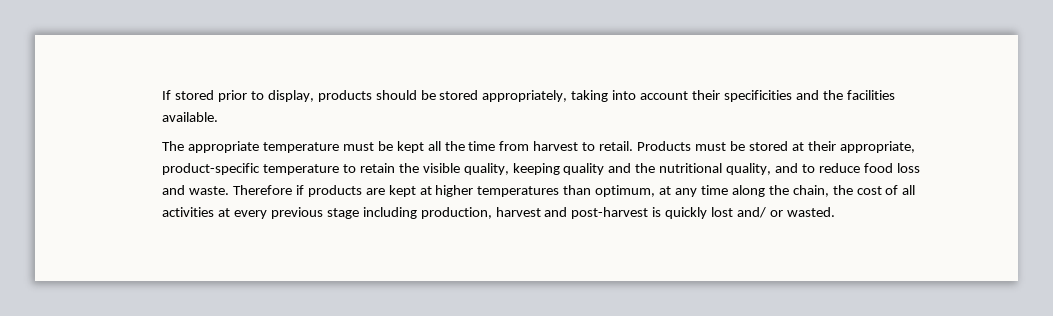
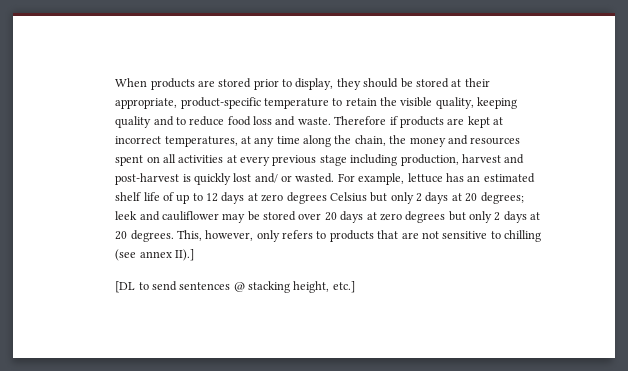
[162,90,172,100] If -> [115,78,215,90] When products are
[317,90,372,102] products -> [336,78,361,90] they
[482,90,895,102] [162,112,219,122] [162,141,788,153] appropriately, taking into account their specificities and the facilities available. // The appropriate temperature must be kept all the time from harvest to retail. Products must be stored -> (449, 83) none
[635,163,799,175] the nutritional quality, and -> (174, 121) none
[435,185,656,197] higher temperatures than optimum, -> [115,136,238,147] incorrect temperatures,
[856,185,899,195] cost of -> [409,135,521,147] [115,155,160,166] money and resources spent on
(835, 212) none -> [337,173,535,185] [115,192,524,204] [115,211,541,223] [115,230,542,242] [115,249,194,261] [115,281,355,293] For example, lettuce has an estimated shelf life of up to 12 days at zero degrees Celsius but only 2 days at 20 degrees; leek and cauliflower may be stored over 20 days at zero degrees but only 2 days at 20 degrees. This, however, only refers to products that are not sensitive to chilling (see annex II).] // [DL to send sentences @ stacking height, etc.]

